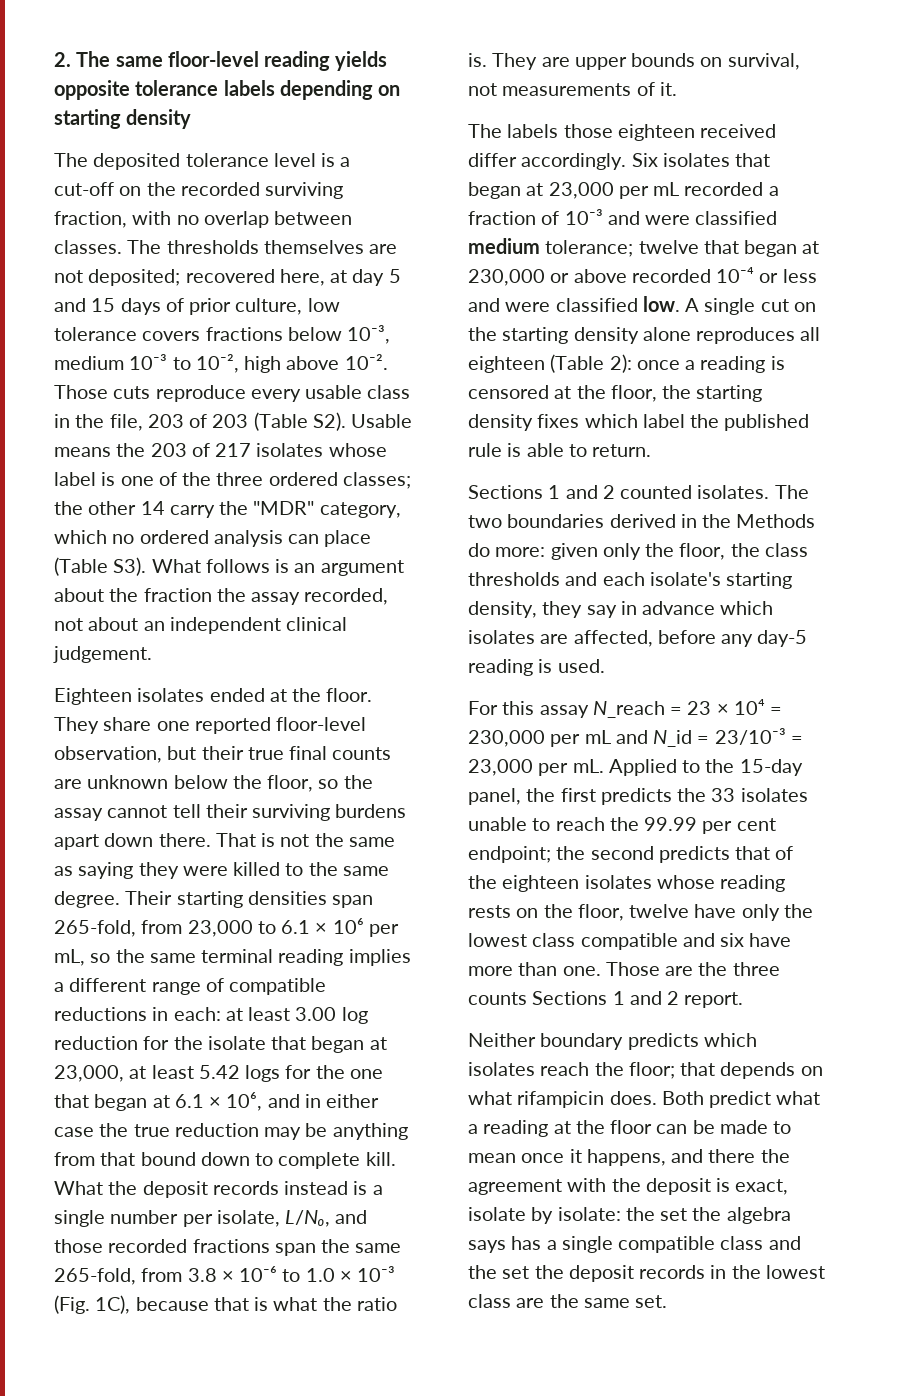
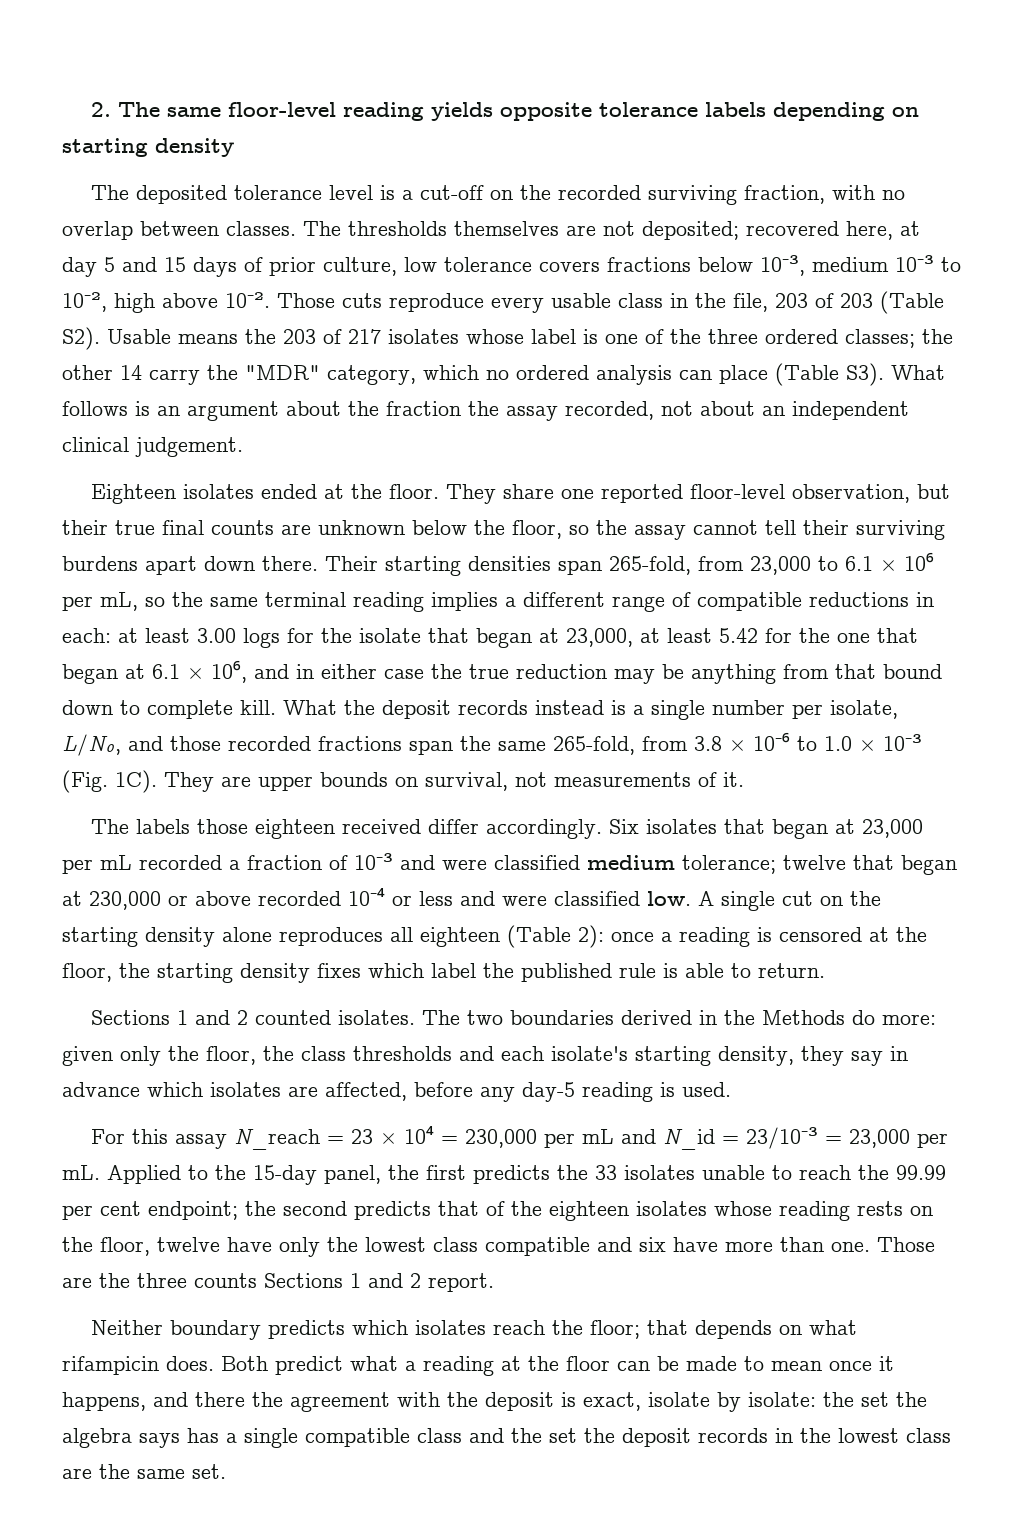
[215,833,395,847] [54,862,389,879] [54,891,120,908] That is not the same as saying they were killed to the same degree. -> (318, 563) none
[341,1007,368,1024] [54,1036,138,1050] log reduction -> [243,628,280,648] logs
[245,1065,281,1082] logs -> (758, 635) none
[95,1295,397,1314] [468,53,487,67] 1C), because that is what the ratio is. -> [115,770,157,793] 1C).

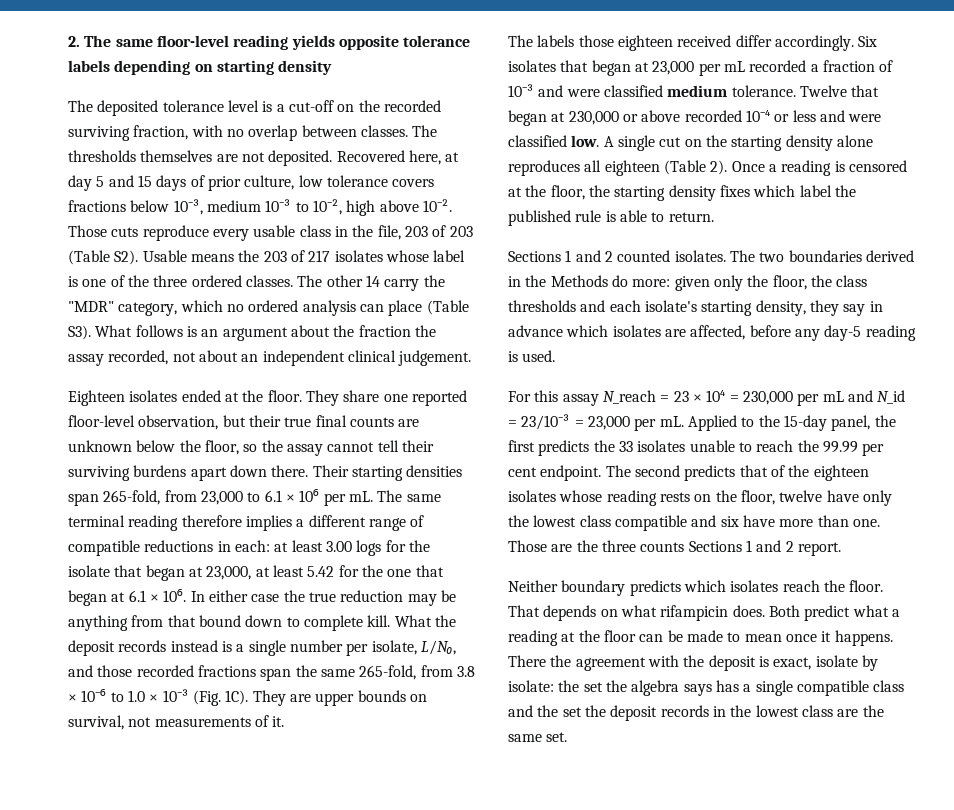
[642,221,839,240] deposited; recovered -> [268,150,405,166] deposited. Recovered
[845,329,953,348] classes; the -> [245,275,323,287] classes. The
[100,592,203,611] mL, so the -> [348,490,403,502] mL. The
(424, 602) none -> [181,515,242,527] therefore
[211,660,314,683] 10⁶, and in -> [163,589,205,602] 10⁶. In
[682,855,846,874] tolerance; twelve -> [731,85,847,97] tolerance. Twelve
[578,925,654,948] 2): once -> [710,160,765,175] 2). Once
[148,1201,276,1220] endpoint; the -> [540,465,631,481] endpoint. The
[590,1320,689,1339] floor; that -> [849,580,884,592] [508,605,540,617] floor. That
[62,1392,245,1411] happens, and there -> [834,630,893,646] [508,655,546,667] happens. There

